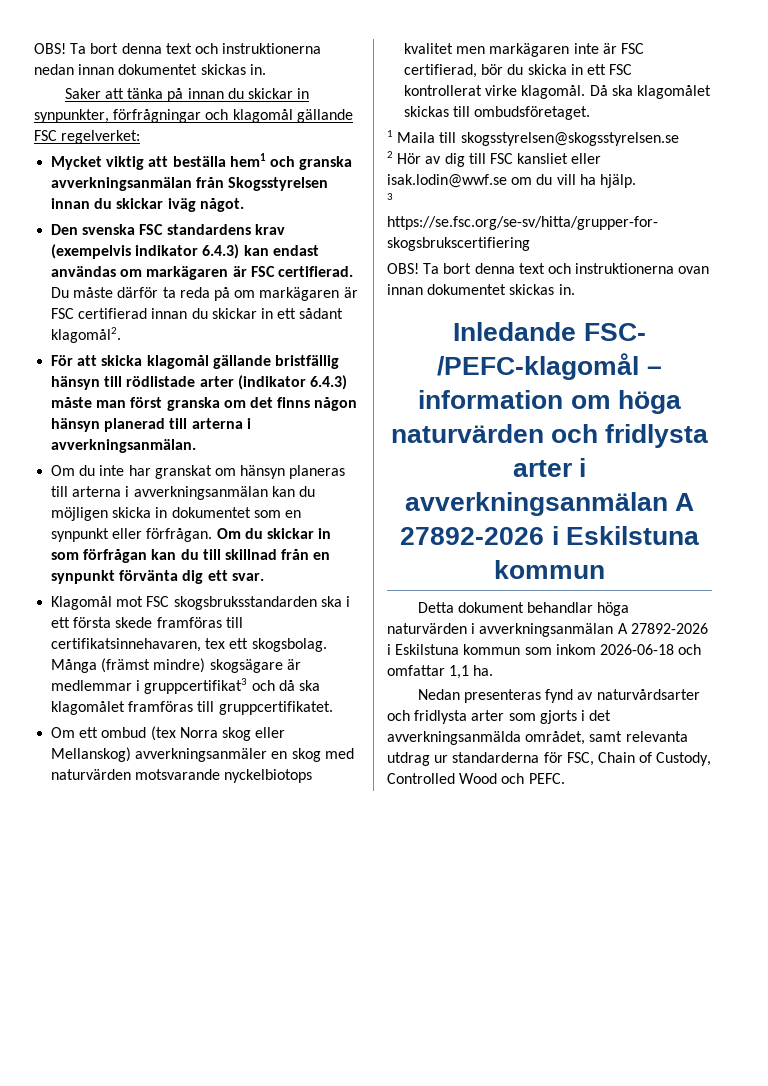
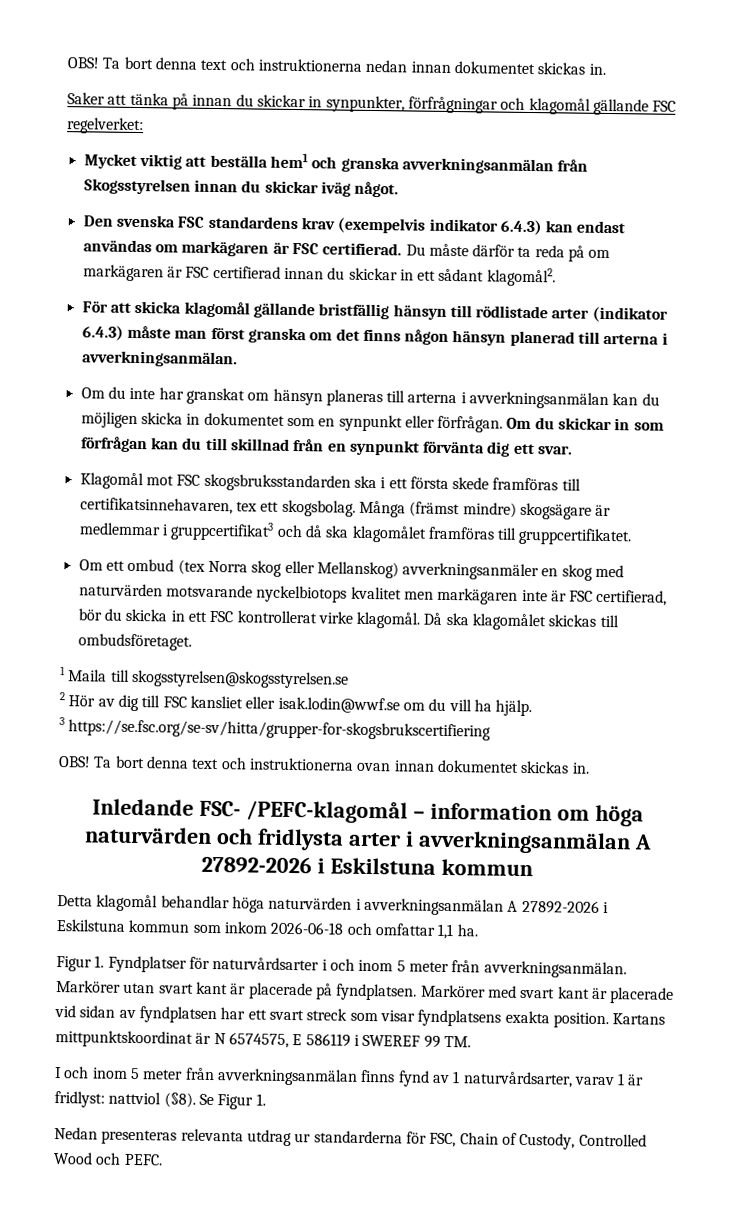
[457,602,524,613] dokument -> [96,894,159,912] klagomål
[417,689,700,703] [387,710,612,724] [387,731,623,745] Nedan presenteras fynd av naturvårdsarter och fridlysta arter som gjorts i det avverkningsanmälda området, samt -> [56,955,627,979] [56,980,675,1004] [54,1005,666,1029] [55,1030,471,1048] [54,1066,645,1088] [54,1091,266,1110] [54,1127,178,1145] Figur 1. Fyndplatser för naturvårdsarter i och inom 5 meter från avverkningsanmälan. Markörer utan svart kant är placerade på fyndplatsen. Markörer med svart kant är placerade vid sidan av fyndplatsen har ett svart streck som visar fyndplatsens exakta position. Kartans mittpunktskoordinat är N 6574575, E 586119 i SWEREF 99 TM. // I och inom 5 meter från avverkningsanmälan finns fynd av 1 naturvårdsarter, varav 1 är fridlyst: nattviol (§8). Se Figur 1. // Nedan presenteras

